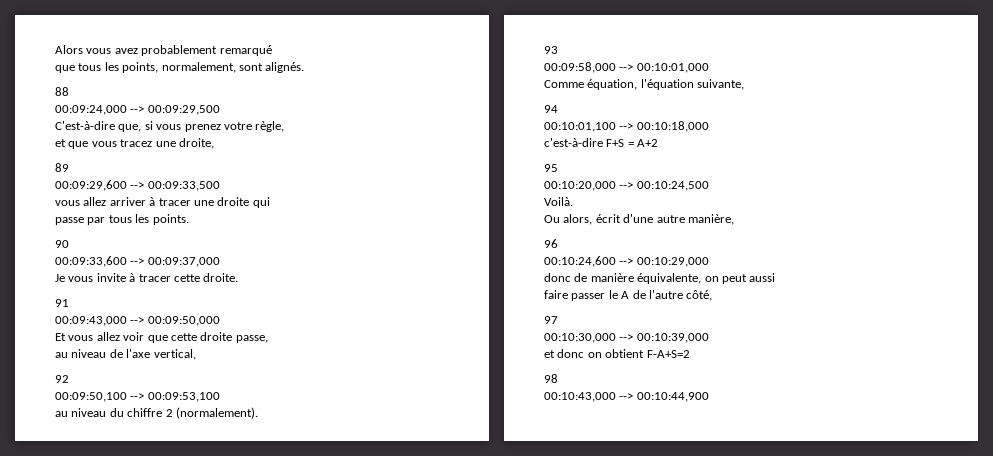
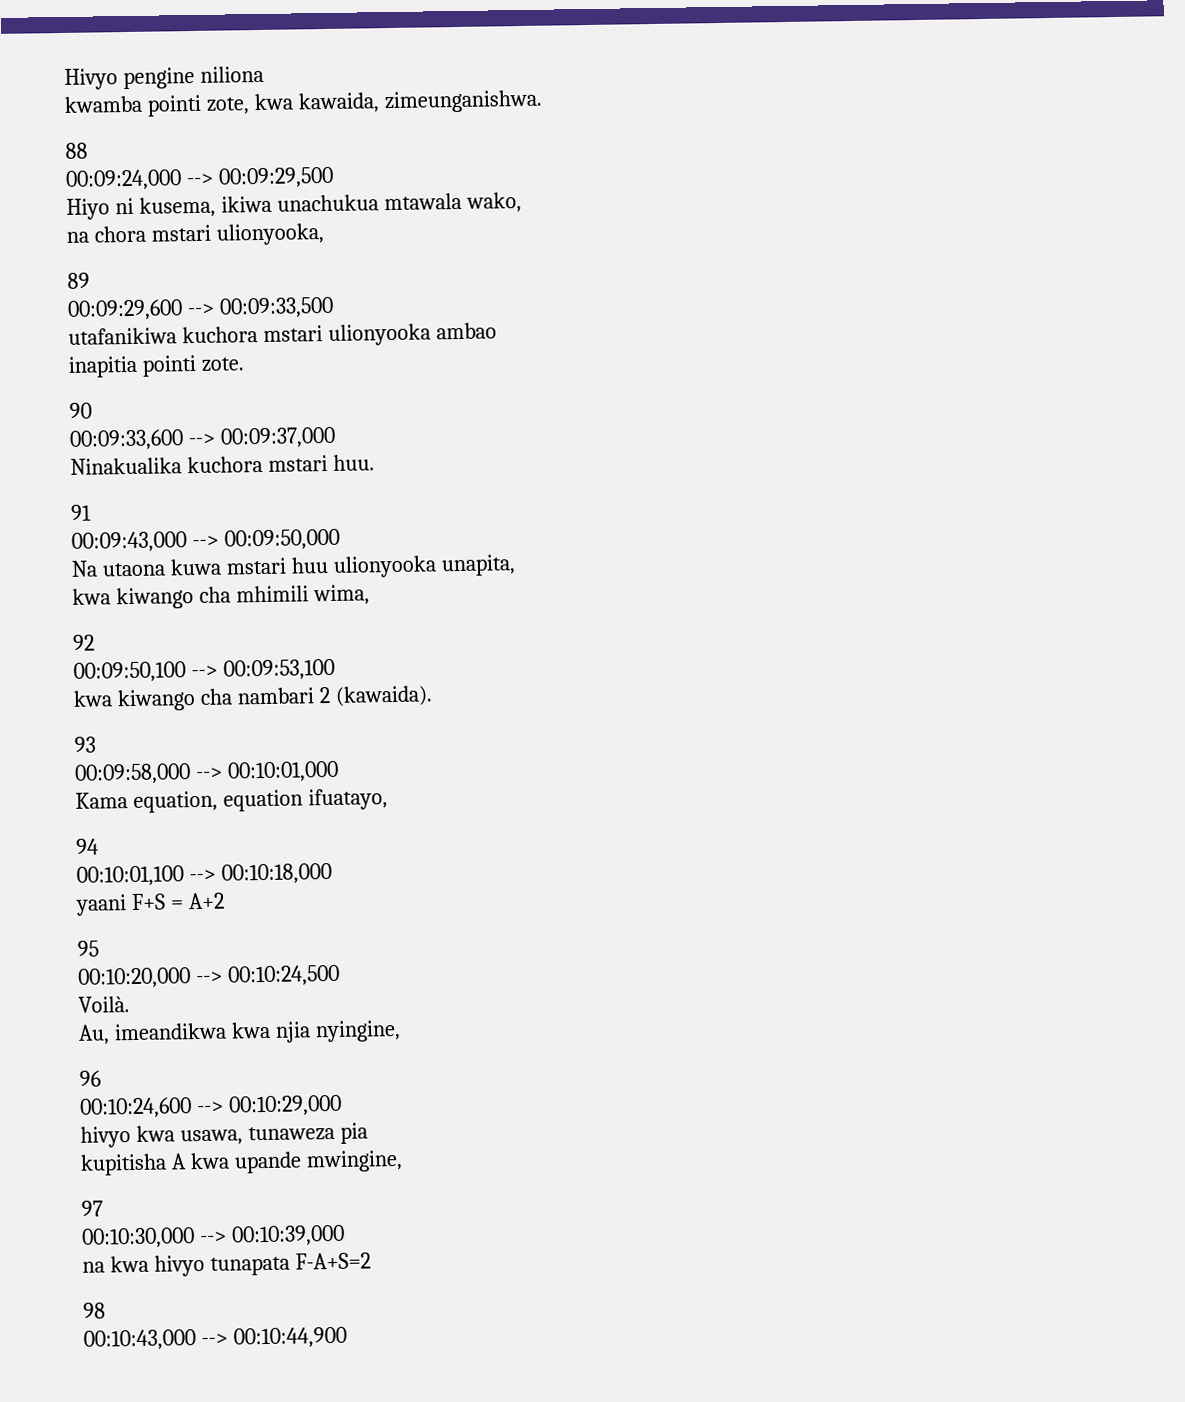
[55,45,272,56] [55,62,305,73] [55,87,69,96] [55,105,220,115] [55,121,285,132] [55,138,214,149] [55,163,69,172] [55,180,220,191] [55,197,270,208] [55,214,189,225] [55,240,69,248] [55,256,220,267] [55,273,239,282] [55,299,69,307] [55,316,220,326] [55,332,268,343] [55,349,196,360] [55,375,69,383] [55,392,220,402] [55,407,258,419] Alors vous avez probablement remarqué // que tous les points, normalement, sont alignés. // 88 // 00:09:24,000 --> 00:09:29,500 // C'est-à-dire que, si vous prenez votre règle, // et que vous tracez une droite, // 89 // 00:09:29,600 --> 00:09:33,500 // vous allez arriver à tracer une droite qui // passe par tous les points. // 90 // 00:09:33,600 --> 00:09:37,000 // Je vous invite à tracer cette droite. // 91 // 00:09:43,000 --> 00:09:50,000 // Et vous allez voir que cette droite passe, // au niveau de l'axe vertical, // 92 // 00:09:50,100 --> 00:09:53,100 // au niveau du chiffre 2 (normalement). -> [64,65,264,90] [64,89,543,117] [65,142,88,159] [65,166,334,191] [66,192,522,220] [66,223,325,246] [67,272,90,289] [67,296,334,321] [68,322,497,346] [68,354,244,378] [69,402,92,419] [69,426,336,451] [70,454,375,475] [70,504,92,521] [71,528,340,553] [71,554,516,578] [72,584,370,610] [72,634,95,651] [73,658,335,683] [73,685,433,712] Hivyo pengine niliona // kwamba pointi zote, kwa kawaida, zimeunganishwa. // 88 // 00:09:24,000 --> 00:09:29,500 // Hiyo ni kusema, ikiwa unachukua mtawala wako, // na chora mstari ulionyooka, // 89 // 00:09:29,600 --> 00:09:33,500 // utafanikiwa kuchora mstari ulionyooka ambao // inapitia pointi zote. // 90 // 00:09:33,600 --> 00:09:37,000 // Ninakualika kuchora mstari huu. // 91 // 00:09:43,000 --> 00:09:50,000 // Na utaona kuwa mstari huu ulionyooka unapita, // kwa kiwango cha mhimili wima, // 92 // 00:09:50,100 --> 00:09:53,100 // kwa kiwango cha nambari 2 (kawaida).
[544,79,745,90] Comme équation, l'équation suivante, -> [75,788,388,813] Kama equation, equation ifuatayo,
[544,138,603,147] c'est-à-dire -> [75,894,127,916] yaani
[544,214,734,225] [544,239,558,248] [544,256,709,267] [544,273,776,284] [544,290,713,301] Ou alors, écrit d'une autre manière, // 96 // 00:10:24,600 --> 00:10:29,000 // donc de manière équivalente, on peut aussi // faire passer le A de l'autre côté, -> [78,1019,401,1045] [79,1070,101,1087] [79,1094,342,1119] [80,1122,368,1148] [80,1149,403,1176] Au, imeandikwa kwa njia nyingine, // 96 // 00:10:24,600 --> 00:10:29,000 // hivyo kwa usawa, tunaweza pia // kupitisha A kwa upande mwingine,
[544,349,645,358] et donc on obtient -> [82,1254,290,1277] na kwa hivyo tunapata

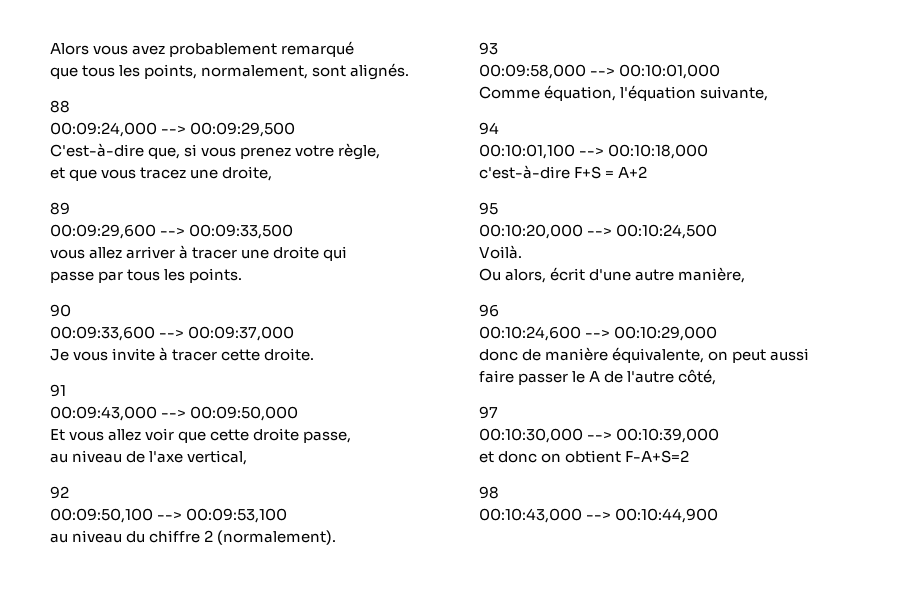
[64,65,264,90] [64,89,543,117] [65,142,88,159] [65,166,334,191] [66,192,522,220] [66,223,325,246] [67,272,90,289] [67,296,334,321] [68,322,497,346] [68,354,244,378] [69,402,92,419] [69,426,336,451] [70,454,375,475] [70,504,92,521] [71,528,340,553] [71,554,516,578] [72,584,370,610] [72,634,95,651] [73,658,335,683] [73,685,433,712] Hivyo pengine niliona // kwamba pointi zote, kwa kawaida, zimeunganishwa. // 88 // 00:09:24,000 --> 00:09:29,500 // Hiyo ni kusema, ikiwa unachukua mtawala wako, // na chora mstari ulionyooka, // 89 // 00:09:29,600 --> 00:09:33,500 // utafanikiwa kuchora mstari ulionyooka ambao // inapitia pointi zote. // 90 // 00:09:33,600 --> 00:09:37,000 // Ninakualika kuchora mstari huu. // 91 // 00:09:43,000 --> 00:09:50,000 // Na utaona kuwa mstari huu ulionyooka unapita, // kwa kiwango cha mhimili wima, // 92 // 00:09:50,100 --> 00:09:53,100 // kwa kiwango cha nambari 2 (kawaida). -> [50,41,355,57] [50,63,410,80] [50,100,70,113] [50,122,296,137] [50,143,381,160] [50,166,273,181] [50,202,70,215] [50,224,294,239] [50,245,348,261] [50,268,243,283] [50,304,71,317] [50,326,295,341] [50,347,315,361] [50,384,66,397] [50,406,299,421] [50,428,352,443] [50,450,248,465] [50,486,69,499] [50,508,288,523] [50,530,337,545] Alors vous avez probablement remarqué // que tous les points, normalement, sont alignés. // 88 // 00:09:24,000 --> 00:09:29,500 // C'est-à-dire que, si vous prenez votre règle, // et que vous tracez une droite, // 89 // 00:09:29,600 --> 00:09:33,500 // vous allez arriver à tracer une droite qui // passe par tous les points. // 90 // 00:09:33,600 --> 00:09:37,000 // Je vous invite à tracer cette droite. // 91 // 00:09:43,000 --> 00:09:50,000 // Et vous allez voir que cette droite passe, // au niveau de l'axe vertical, // 92 // 00:09:50,100 --> 00:09:53,100 // au niveau du chiffre 2 (normalement).
[75,788,388,813] Kama equation, equation ifuatayo, -> [479,85,769,101] Comme équation, l'équation suivante,
[75,894,127,916] yaani -> [479,165,570,179] c'est-à-dire
[78,1019,401,1045] [79,1070,101,1087] [79,1094,342,1119] [80,1122,368,1148] [80,1149,403,1176] Au, imeandikwa kwa njia nyingine, // 96 // 00:10:24,600 --> 00:10:29,000 // hivyo kwa usawa, tunaweza pia // kupitisha A kwa upande mwingine, -> [479,267,746,283] [479,304,499,317] [479,326,718,341] [479,347,810,363] [479,369,717,385] Ou alors, écrit d'une autre manière, // 96 // 00:10:24,600 --> 00:10:29,000 // donc de manière équivalente, on peut aussi // faire passer le A de l'autre côté,
[82,1254,290,1277] na kwa hivyo tunapata -> [479,450,622,463] et donc on obtient

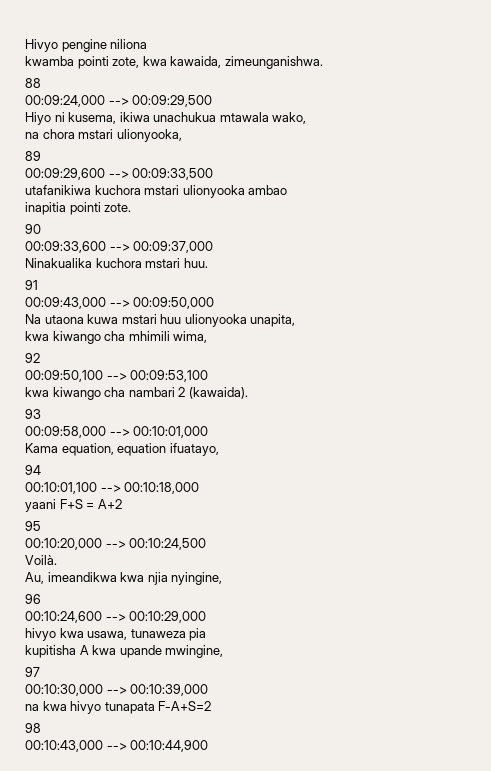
[50,41,355,57] [50,63,410,80] [50,100,70,113] [50,122,296,137] [50,143,381,160] [50,166,273,181] [50,202,70,215] [50,224,294,239] [50,245,348,261] [50,268,243,283] [50,304,71,317] [50,326,295,341] [50,347,315,361] [50,384,66,397] [50,406,299,421] [50,428,352,443] [50,450,248,465] [50,486,69,499] [50,508,288,523] [50,530,337,545] Alors vous avez probablement remarqué // que tous les points, normalement, sont alignés. // 88 // 00:09:24,000 --> 00:09:29,500 // C'est-à-dire que, si vous prenez votre règle, // et que vous tracez une droite, // 89 // 00:09:29,600 --> 00:09:33,500 // vous allez arriver à tracer une droite qui // passe par tous les points. // 90 // 00:09:33,600 --> 00:09:37,000 // Je vous invite à tracer cette droite. // 91 // 00:09:43,000 --> 00:09:50,000 // Et vous allez voir que cette droite passe, // au niveau de l'axe vertical, // 92 // 00:09:50,100 --> 00:09:53,100 // au niveau du chiffre 2 (normalement). -> [25,39,148,52] [25,56,323,69] [25,78,41,88] [25,95,213,107] [25,112,307,125] [25,129,182,142] [25,151,41,161] [25,168,214,180] [25,185,288,198] [25,202,132,215] [25,224,41,234] [25,241,214,253] [25,258,208,268] [25,280,38,290] [25,297,215,309] [25,314,296,327] [25,331,208,344] [25,353,40,363] [25,370,209,382] [25,387,248,400] Hivyo pengine niliona // kwamba pointi zote, kwa kawaida, zimeunganishwa. // 88 // 00:09:24,000 --> 00:09:29,500 // Hiyo ni kusema, ikiwa unachukua mtawala wako, // na chora mstari ulionyooka, // 89 // 00:09:29,600 --> 00:09:33,500 // utafanikiwa kuchora mstari ulionyooka ambao // inapitia pointi zote. // 90 // 00:09:33,600 --> 00:09:37,000 // Ninakualika kuchora mstari huu. // 91 // 00:09:43,000 --> 00:09:50,000 // Na utaona kuwa mstari huu ulionyooka unapita, // kwa kiwango cha mhimili wima, // 92 // 00:09:50,100 --> 00:09:53,100 // kwa kiwango cha nambari 2 (kawaida).
[479,85,769,101] Comme équation, l'équation suivante, -> [25,443,219,456] Kama equation, equation ifuatayo,
[479,165,570,179] c'est-à-dire -> [25,499,56,512] yaani
[479,267,746,283] [479,304,499,317] [479,326,718,341] [479,347,810,363] [479,369,717,385] Ou alors, écrit d'une autre manière, // 96 // 00:10:24,600 --> 00:10:29,000 // donc de manière équivalente, on peut aussi // faire passer le A de l'autre côté, -> [25,572,223,585] [25,594,41,604] [25,611,207,623] [25,628,207,641] [25,645,224,658] Au, imeandikwa kwa njia nyingine, // 96 // 00:10:24,600 --> 00:10:29,000 // hivyo kwa usawa, tunaweza pia // kupitisha A kwa upande mwingine,
[479,450,622,463] et donc on obtient -> [25,701,155,714] na kwa hivyo tunapata

